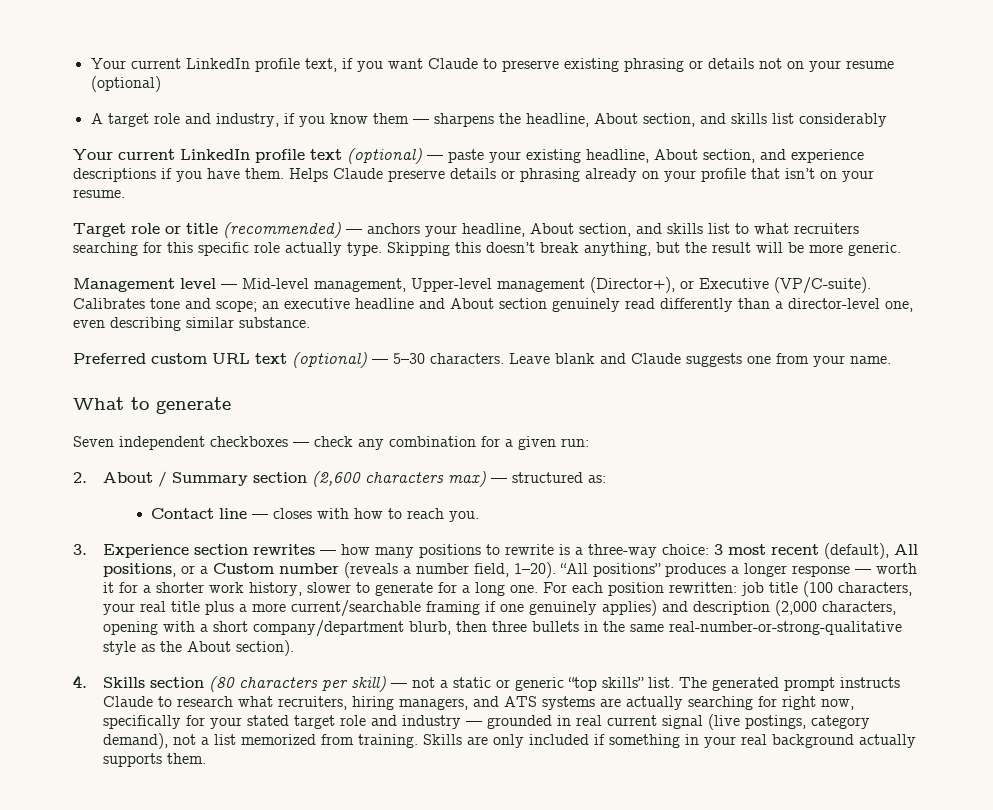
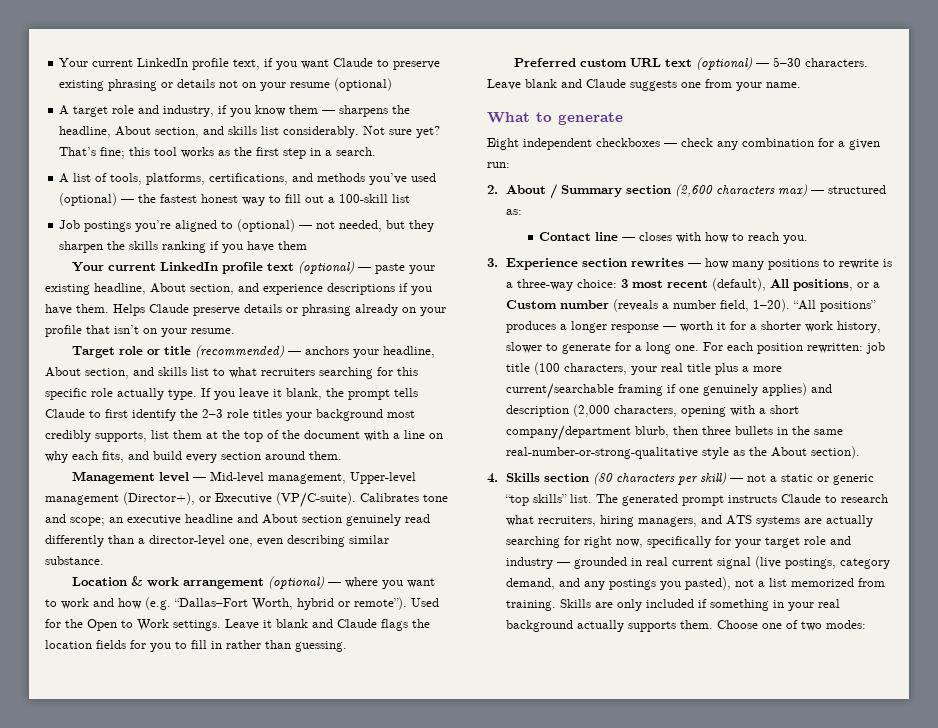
[798,113,887,127] considerably -> [283,126,441,138] [59,147,377,159] [59,173,437,185] [59,193,411,206] [59,219,435,232] [59,241,308,253] considerably. Not sure yet? That’s fine; this tool works as the first step in a search. // A list of tools, platforms, certifications, and methods you’ve used (optional) — the fastest honest way to fill out a 100-skill list // Job postings you’re aligned to (optional) — not needed, but they sharpen the skills ranking if you have them
[387,242,901,256] Skipping this doesn’t break anything, but the result will be more generic. -> [201,388,418,400] [45,409,415,421] [45,430,443,442] [45,451,342,463] If you leave it blank, the prompt tells Claude to first identify the 2–3 role titles your background most credibly supports, list them at the top of the document with a line on why each fits, and build every section around them.
(310, 322) none -> [72,576,436,589] [45,597,439,610] [45,619,430,631] [45,640,347,652] // Location & work arrangement (optional) — where you want to work and how (e.g. “Dallas–Fort Worth, hybrid or remote”). Used for the Open to Work settings. Leave it blank and Claude flags the location fields for you to fill in rather than guessing.
[73,436,114,447] Seven -> [487,138,519,150] Eight
[247,715,290,726] stated -> (762, 543) none
[103,733,169,749] demand), -> [506,577,732,590] demand, and any postings you pasted),
(207, 758) none -> [717,620,867,631] Choose one of two modes:

